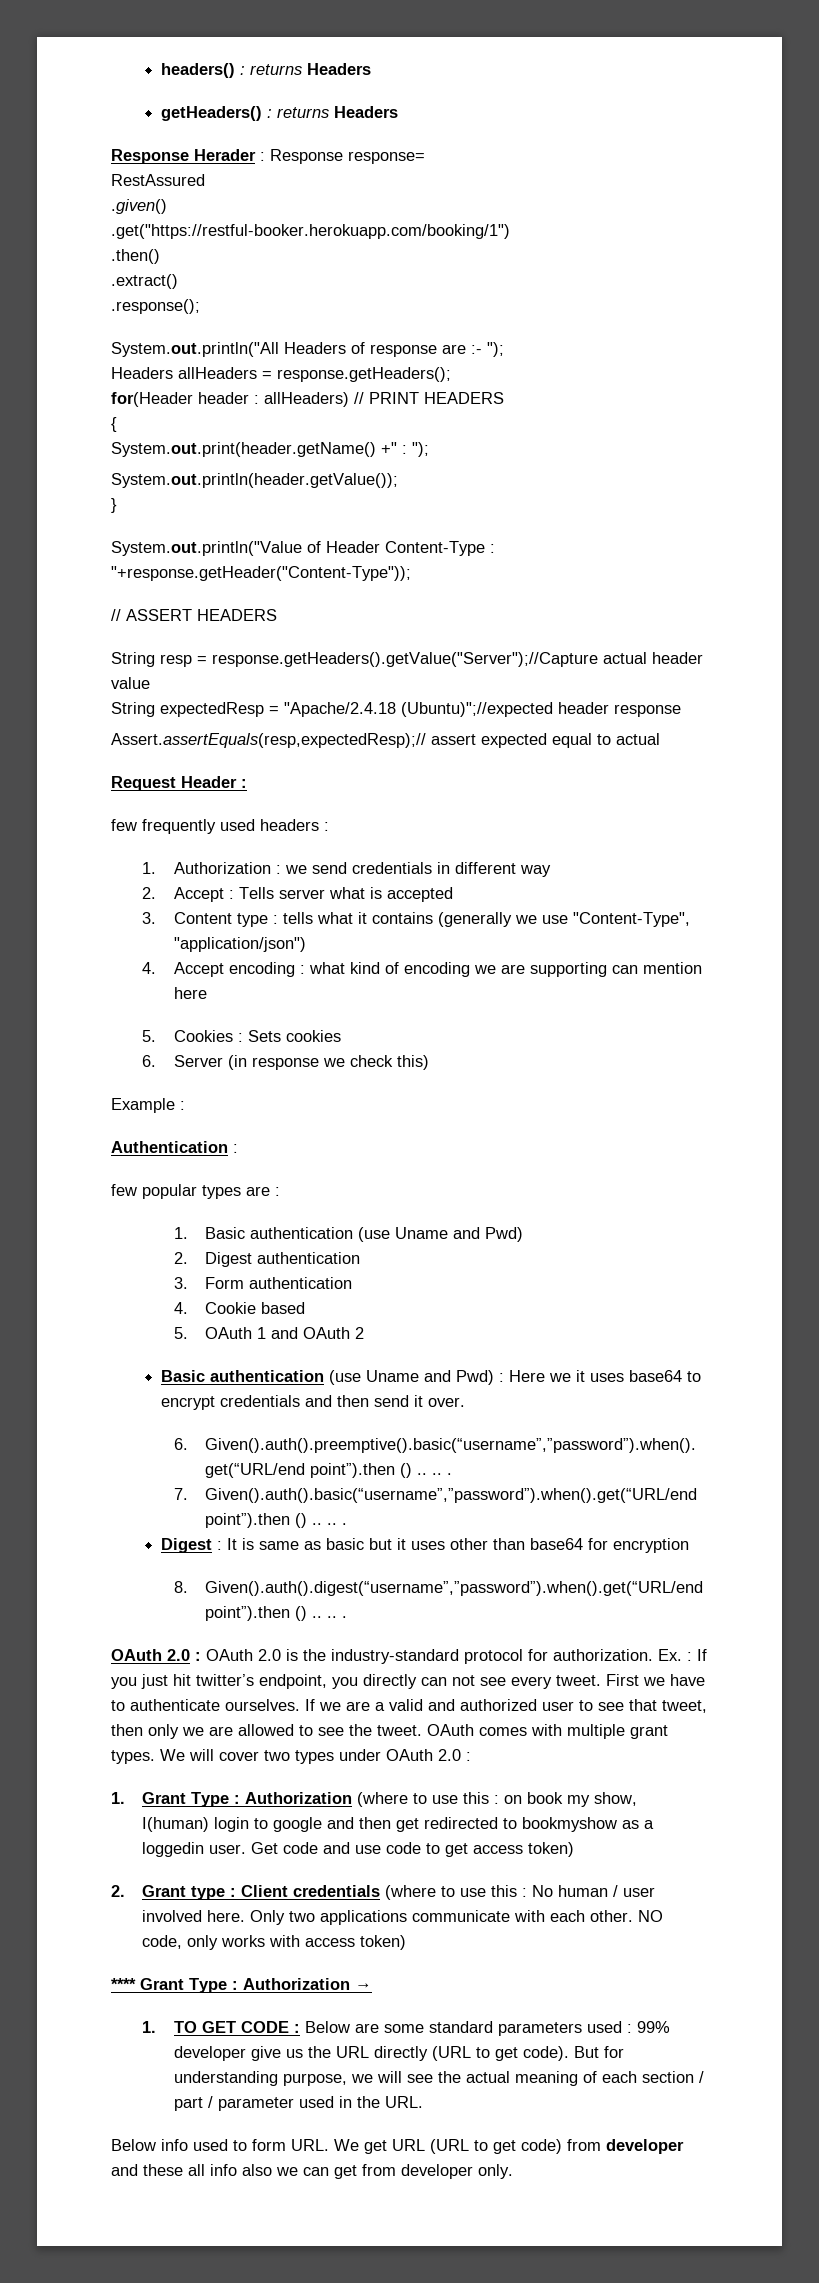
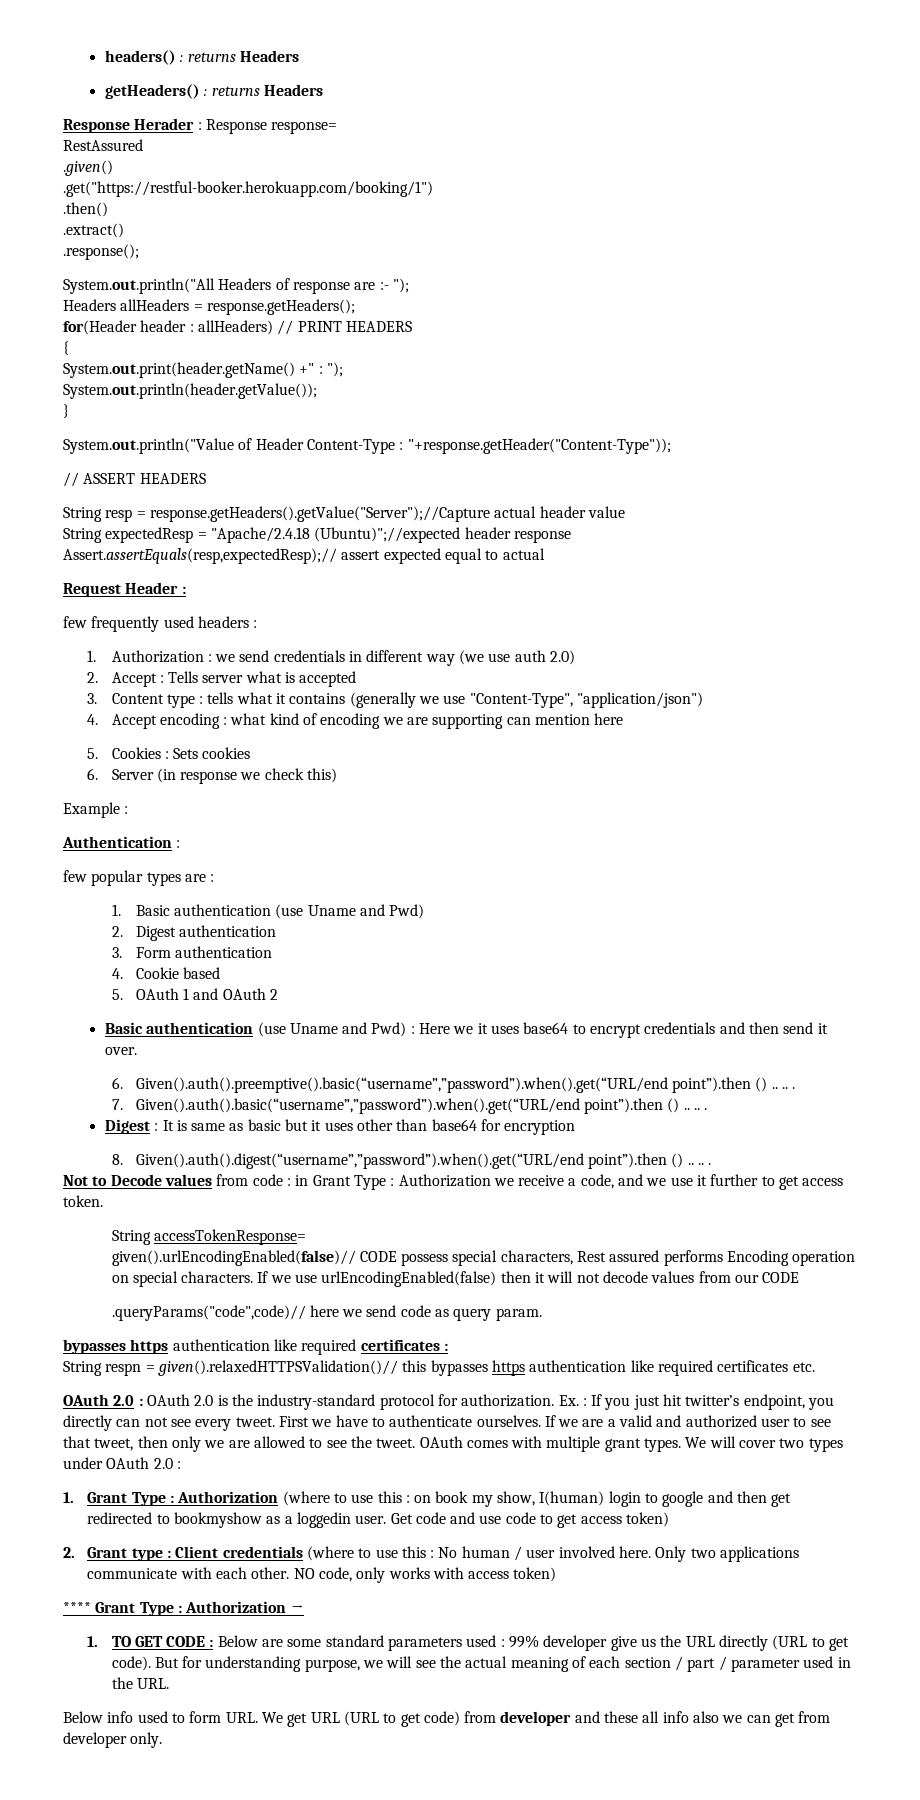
(551, 871) none -> [459,650,576,665] (we use auth 2.0)
(348, 1617) none -> [63,1174,844,1190] [63,1195,103,1207] [111,1229,306,1245] [111,1250,856,1266] [111,1271,800,1287] [111,1305,542,1321] [63,1339,448,1355] [63,1360,815,1376] // Not to Decode values from code : in Grant Type : Authorization we receive a code, and we use it further to get access token. // String accessTokenResponse= // given().urlEncodingEnabled(false)// CODE possess special characters, Rest assured performs Encoding operation on special characters. If we use urlEncodingEnabled(false) then it will not decode values from our CODE // .queryParams("code",code)// here we send code as query param. // bypasses https authentication like required certificates : // String respn = given().relaxedHTTPSValidation()// this bypasses https authentication like required certificates etc.

